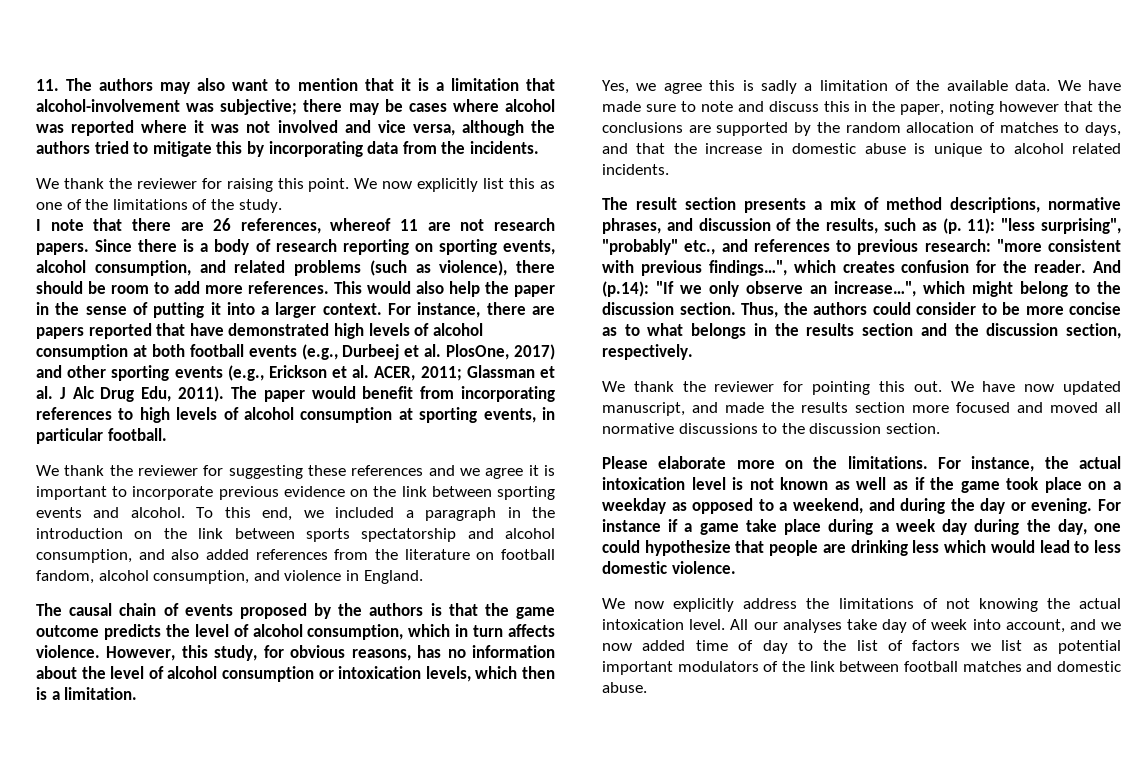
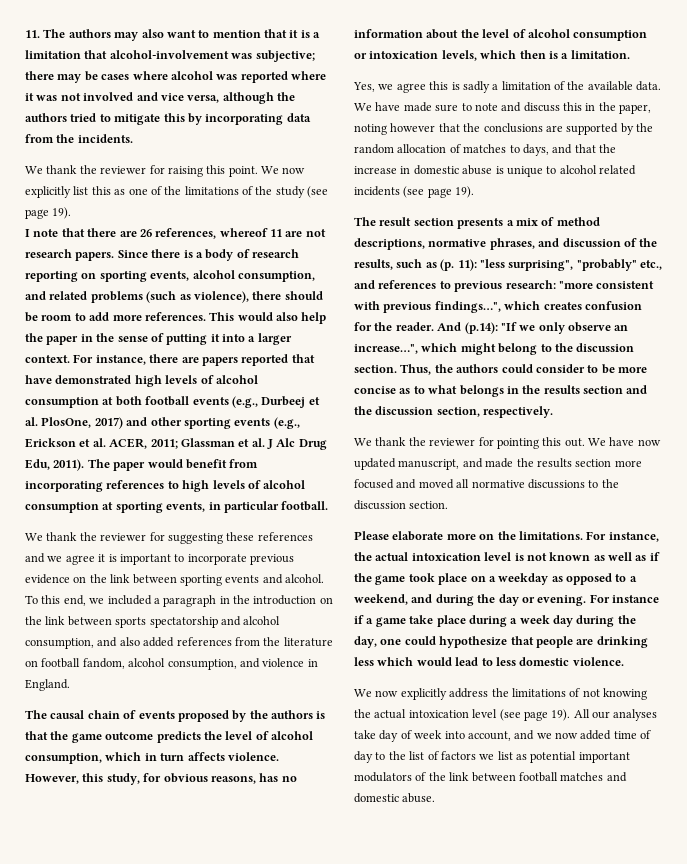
[238,199,282,213] study. -> [275,186,329,198] [25,207,72,219] study (see page 19).
[602,164,669,175] incidents. -> [354,186,475,198] incidents (see page 19).
[689,619,726,630] level. -> [472,709,571,721] level (see page 19).

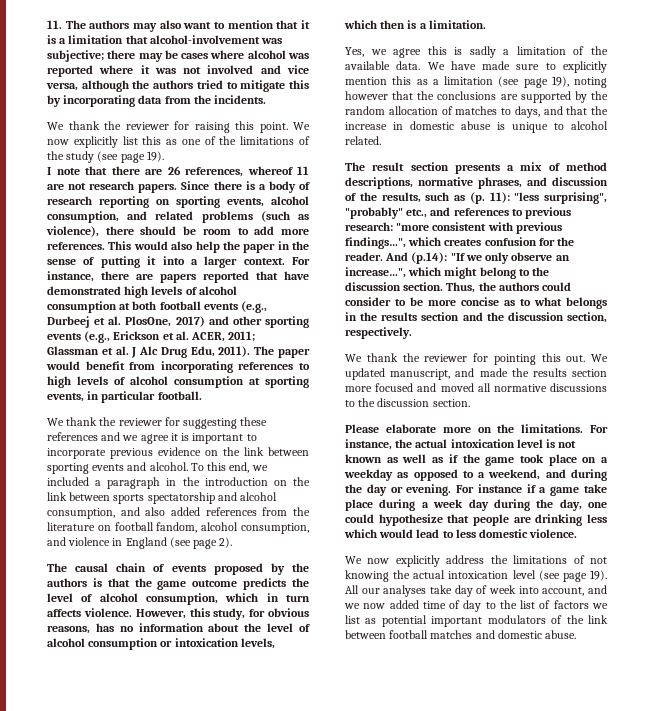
[25,679,70,691] England. -> [125,537,233,549] England (see page 2).
[474,102,652,114] note and discuss this in the paper, -> [563,61,607,73] [345,76,569,88] explicitly mention this as a limitation (see page 19),
[599,165,636,175] [354,186,475,198] related incidents (see page 19). -> [345,136,381,145] related.
[609,437,661,446] have now -> (608, 358) none

